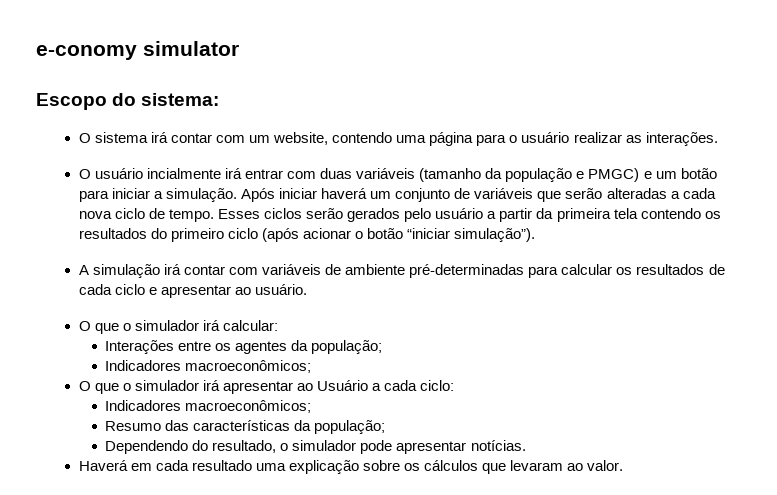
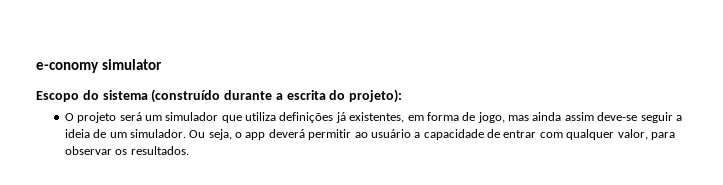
[141,93,220,106] [78,132,718,146] [78,168,717,182] [78,188,716,202] [78,208,721,222] [78,228,536,242] [78,264,725,278] [78,284,308,298] [78,320,279,334] [105,340,383,354] [105,360,312,373] [78,380,455,394] [105,400,312,413] [105,420,386,434] [105,440,526,454] [78,460,624,474] sistema: // O sistema irá contar com um website, contendo uma página para o usuário realizar as interações. // O usuário incialmente irá entrar com duas variáveis (tamanho da população e PMGC) e um botão para iniciar a simulação. Após iniciar haverá um conjunto de variáveis que serão alteradas a cada nova ciclo de tempo. Esses ciclos serão gerados pelo usuário a partir da primeira tela contendo os resultados do primeiro ciclo (após acionar o botão “iniciar simulação”). // A simulação irá contar com variáveis de ambiente pré-determinadas para calcular os resultados de cada ciclo e apresentar ao usuário. // O que o simulador irá calcular: // Interações entre os agentes da população; // Indicadores macroeconômicos; // O que o simulador irá apresentar ao Usuário a cada ciclo: // Indicadores macroeconômicos; // Resumo das características da população; // Dependendo do resultado, o simulador pode apresentar notícias. // Haverá em cada resultado uma explicação sobre os cálculos que levaram ao valor. -> [102,89,403,103] [64,112,682,123] [64,129,675,140] [64,146,189,155] sistema (construído durante a escrita do projeto): // O projeto será um simulador que utiliza definições já existentes, em forma de jogo, mas ainda assim deve-se seguir a ideia de um simulador. Ou seja, o app deverá permitir ao usuário a capacidade de entrar com qualquer valor, para observar os resultados.

